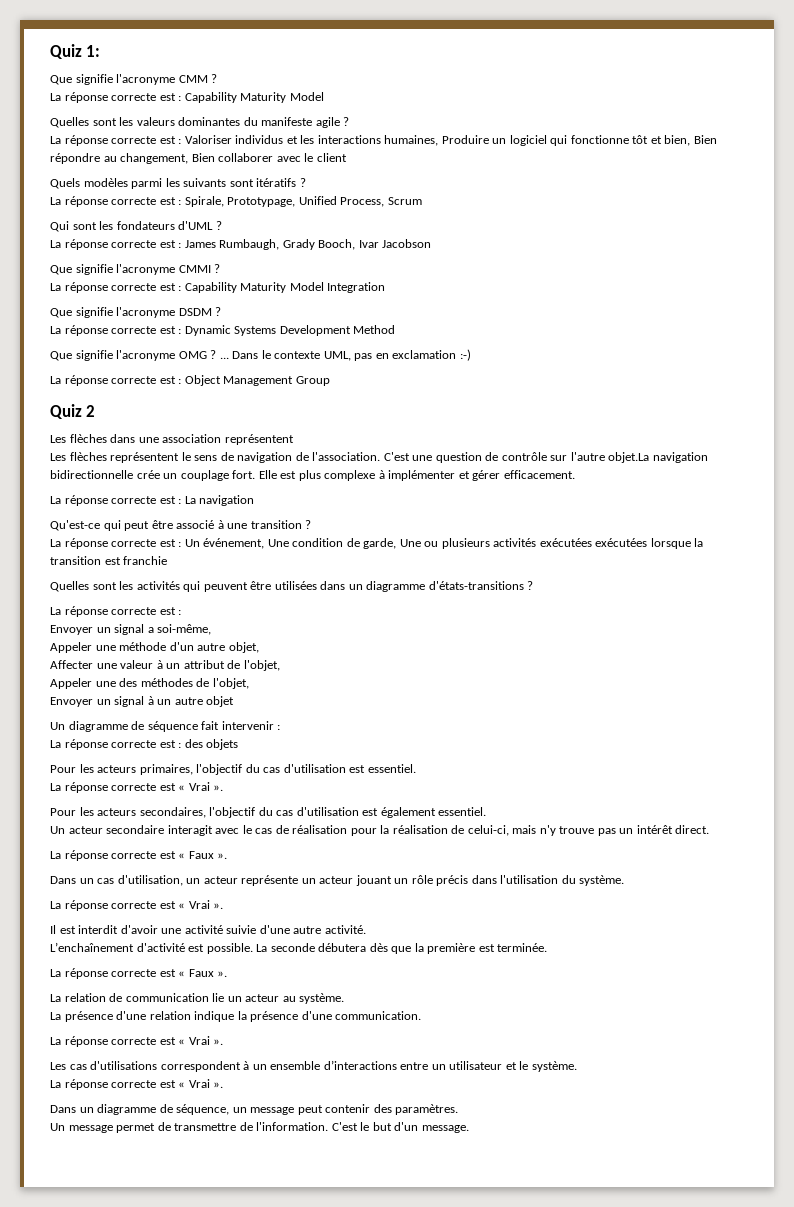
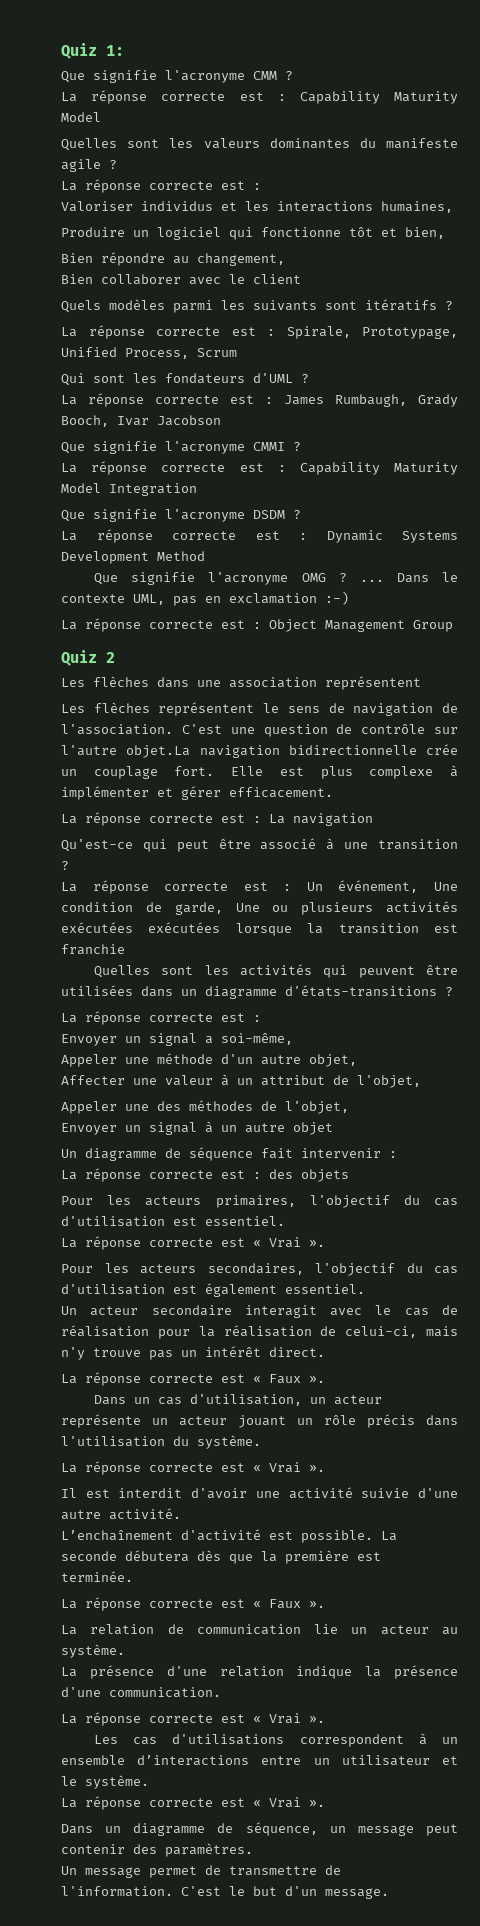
(182, 141) none -> (261, 186) //
(439, 140) none -> (453, 207) //
(691, 140) none -> (445, 233) //
(189, 158) none -> (285, 259) //

